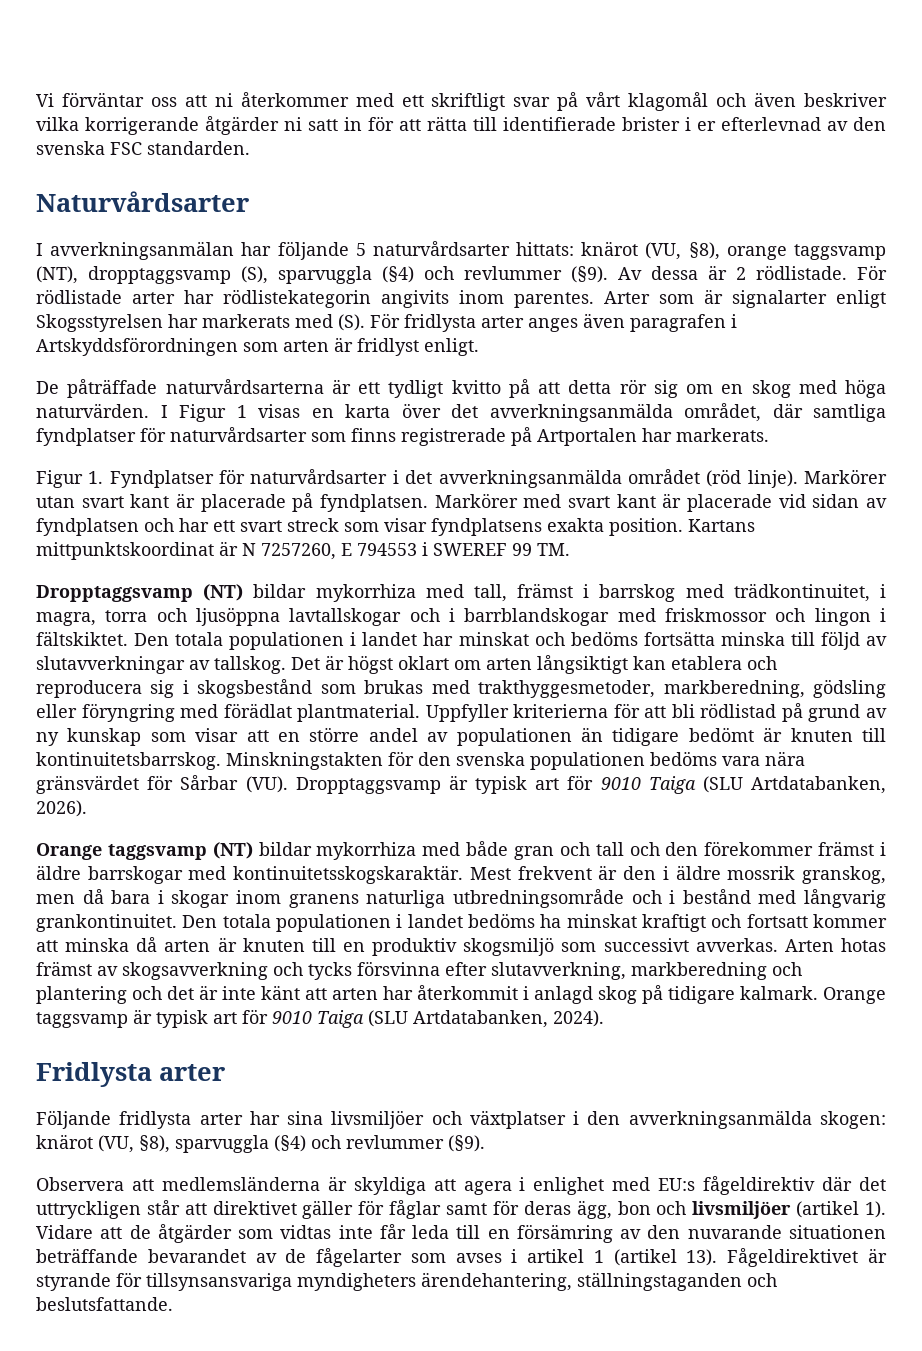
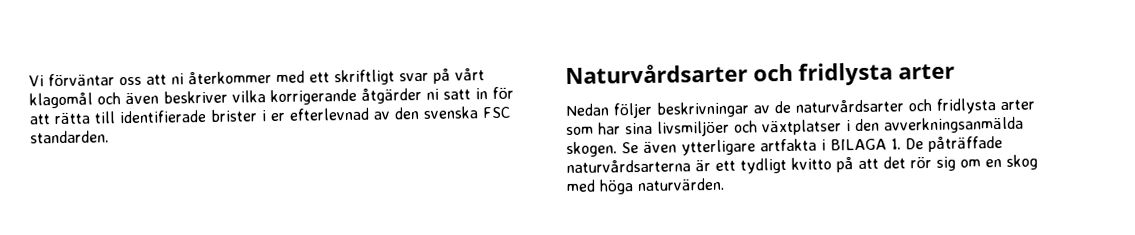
[36,241,886,260] [36,265,887,284] [36,289,886,308] [36,313,737,332] [36,337,479,356] // I avverkningsanmälan har följande 5 naturvårdsarter hittats: knärot (VU, §8), orange taggsvamp (NT), dropptaggsvamp (S), sparvuggla (§4) och revlummer (§9). Av dessa är 2 rödlistade. För rödlistade arter har rödlistekategorin angivits inom parentes. Arter som är signalarter enligt Skogsstyrelsen har markerats med (S). För fridlysta arter anges även paragrafen i Artskyddsförordningen som arten är fridlyst enligt. // -> [753,62,955,86] [565,98,1035,119] [566,116,1024,137] [566,138,901,158] och fridlysta arter // Nedan följer beskrivningar av de naturvårdsarter och fridlysta arter som har sina livsmiljöer och växtplatser i den avverkningsanmälda skogen. Se även ytterligare artfakta i BILAGA 1.
[568,380,612,394] detta -> [883,156,906,169] det
[160,403,886,422] [36,427,769,446] [36,469,888,488] [36,493,887,512] [36,518,755,536] [36,541,570,560] [36,583,886,602] [36,607,887,626] [36,631,887,650] [36,655,777,674] [36,679,887,698] [36,703,888,722] [36,727,886,746] [36,751,805,770] [36,775,886,794] [36,800,87,817] [36,841,887,860] [36,865,887,884] [36,889,887,908] [36,913,888,932] [36,937,886,956] [36,961,802,980] [36,985,886,1004] [36,1009,604,1028] [36,1062,225,1087] [36,1110,886,1129] [36,1134,485,1153] [36,1176,886,1195] [36,1200,887,1219] [36,1224,886,1243] [36,1248,887,1267] [36,1272,777,1291] [36,1297,173,1311] I Figur 1 visas en karta över det avverkningsanmälda området, där samtliga fyndplatser för naturvårdsarter som finns registrerade på Artportalen har markerats. // Figur 1. Fyndplatser för naturvårdsarter i det avverkningsanmälda området (röd linje). Markörer utan svart kant är placerade på fyndplatsen. Markörer med svart kant är placerade vid sidan av fyndplatsen och har ett svart streck som visar fyndplatsens exakta position. Kartans mittpunktskoordinat är N 7257260, E 794553 i SWEREF 99 TM. // Dropptaggsvamp (NT) bildar mykorrhiza med tall, främst i barrskog med trädkontinuitet, i magra, torra och ljusöppna lavtallskogar och i barrblandskogar med friskmossor och lingon i fältskiktet. Den totala populationen i landet har minskat och bedöms fortsätta minska till följd av slutavverkningar av tallskog. Det är högst oklart om arten långsiktigt kan etablera och reproducera sig i skogsbestånd som brukas med trakthyggesmetoder, markberedning, gödsling eller föryngring med förädlat plantmaterial. Uppfyller kriterierna för att bli rödlistad på grund av ny kunskap som visar att en större andel av populationen än tidigare bedömt är knuten till kontinuitetsbarrskog. Minskningstakten för den svenska populationen bedöms vara nära gränsvärdet för Sårbar (VU). Dropptaggsvamp är typisk art för 9010 Taiga (SLU Artdatabanken, 2026). // Orange taggsvamp (NT) bildar mykorrhiza med både gran och tall och den förekommer främst i äldre barrskogar med kontinuitetsskogskaraktär. Mest frekvent är den i äldre mossrik granskog, men då bara i skogar inom granens naturliga utbredningsområde och i bestånd med långvarig grankontinuitet. Den totala populationen i landet bedöms ha minskat kraftigt och fortsatt kommer att minska då arten är knuten till en produktiv skogsmiljö som successivt avverkas. Arten hotas främst av skogsavverkning och tycks försvinna efter slutavverkning, markberedning och plantering och det är inte känt att arten har återkommit i anlagd skog på tidigare kalmark. Orange taggsvamp är typisk art för 9010 Taiga (SLU Artdatabanken, 2024). // Fridlysta arter // Följande fridlysta arter har sina livsmiljöer och växtplatser i den avverkningsanmälda skogen: knärot (VU, §8), sparvuggla (§4) och revlummer (§9). // Observera att medlemsländerna är skyldiga att agera i enlighet med EU:s fågeldirektiv där det uttryckligen står att direktivet gäller för fåglar samt för deras ägg, bon och livsmiljöer (artikel 1). Vidare att de åtgärder som vidtas inte får leda till en försämring av den nuvarande situationen beträffande bevarandet av de fågelarter som avses i artikel 1 (artikel 13). Fågeldirektivet är styrande för tillsynsansvariga myndigheters ärendehantering, ställningstaganden och beslutsfattande. -> (725, 184) none

